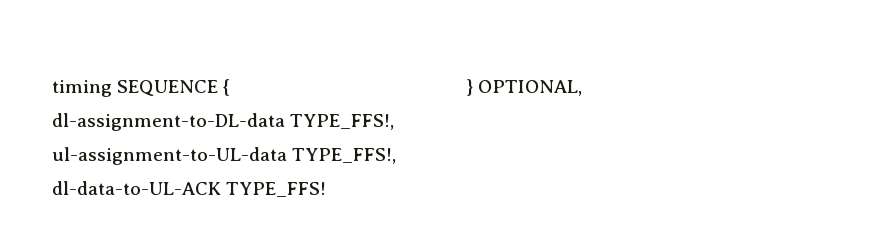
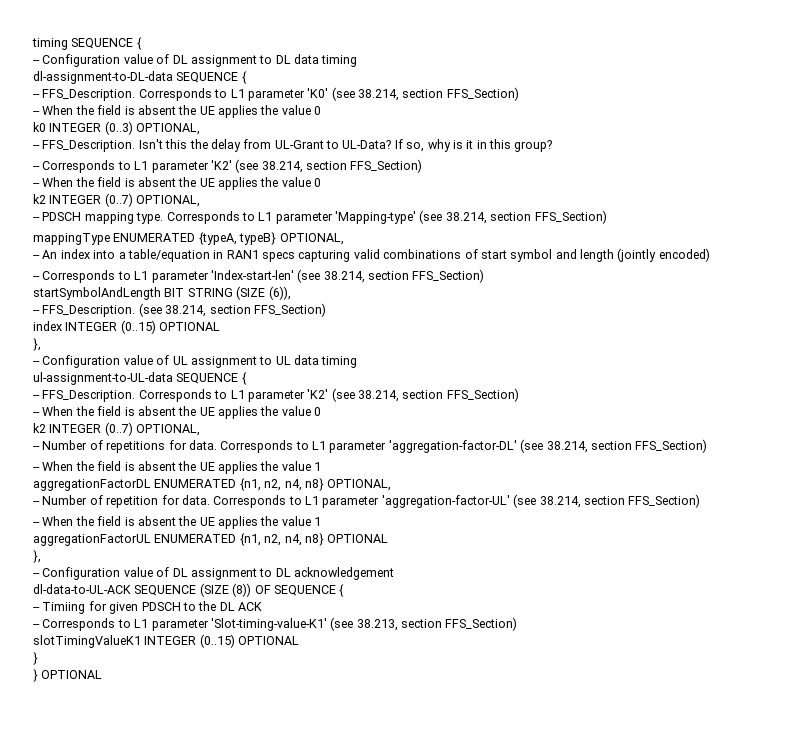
[52,113,395,131] [52,147,397,165] [52,181,327,197] [466,79,583,96] dl-assignment-to-DL-data TYPE_FFS!, // ul-assignment-to-UL-data TYPE_FFS!, // dl-data-to-UL-ACK TYPE_FFS! // } OPTIONAL, -> [33,54,358,67] [33,71,247,84] [33,87,519,101] [33,105,322,118] [33,121,201,135] [33,139,553,152] [33,159,423,173] [33,177,322,190] [33,193,201,207] [33,210,607,224] [33,232,344,245] [33,248,710,262] [33,269,485,283] [33,286,291,300] [33,303,326,317] [33,320,221,334] [33,338,41,351] [33,355,358,368] [33,372,247,385] [33,388,519,402] [33,406,322,419] [33,422,201,436] [33,439,708,453] [33,461,322,474] [33,478,392,491] [33,494,701,508] [33,516,322,529] [33,533,389,546] [33,550,41,563] [33,567,394,580] [33,583,345,597] [33,601,262,614] [33,617,518,631] [33,634,300,648] [33,652,38,665] [33,669,103,682] -- Configuration value of DL assignment to DL data timing // dl-assignment-to-DL-data SEQUENCE { // -- FFS_Description. Corresponds to L1 parameter 'K0' (see 38.214, section FFS_Section) // -- When the field is absent the UE applies the value 0 // k0 INTEGER (0..3) OPTIONAL, // -- FFS_Description. Isn't this the delay from UL-Grant to UL-Data? If so, why is it in this group? // -- Corresponds to L1 parameter 'K2' (see 38.214, section FFS_Section) // -- When the field is absent the UE applies the value 0 // k2 INTEGER (0..7) OPTIONAL, // -- PDSCH mapping type. Corresponds to L1 parameter 'Mapping-type' (see 38.214, section FFS_Section) // mappingType ENUMERATED {typeA, typeB} OPTIONAL, // -- An index into a table/equation in RAN1 specs capturing valid combinations of start symbol and length (jointly encoded) // -- Corresponds to L1 parameter 'Index-start-len' (see 38.214, section FFS_Section) // startSymbolAndLength BIT STRING (SIZE (6)), // -- FFS_Description. (see 38.214, section FFS_Section) // index INTEGER (0..15) OPTIONAL // }, // -- Configuration value of UL assignment to UL data timing // ul-assignment-to-UL-data SEQUENCE { // -- FFS_Description. Corresponds to L1 parameter 'K2' (see 38.214, section FFS_Section) // -- When the field is absent the UE applies the value 0 // k2 INTEGER (0..7) OPTIONAL, // -- Number of repetitions for data. Corresponds to L1 parameter 'aggregation-factor-DL' (see 38.214, section FFS_Section) // -- When the field is absent the UE applies the value 1 // aggregationFactorDL ENUMERATED {n1, n2, n4, n8} OPTIONAL, // -- Number of repetition for data. Corresponds to L1 parameter 'aggregation-factor-UL' (see 38.214, section FFS_Section) // -- When the field is absent the UE applies the value 1 // aggregationFactorUL ENUMERATED {n1, n2, n4, n8} OPTIONAL // }, // -- Configuration value of DL assignment to DL acknowledgement // dl-data-to-UL-ACK SEQUENCE (SIZE (8)) OF SEQUENCE { // -- Timiing for given PDSCH to the DL ACK // -- Corresponds to L1 parameter 'Slot-timing-value-K1' (see 38.213, section FFS_Section) // slotTimingValueK1 INTEGER (0..15) OPTIONAL // } // } OPTIONAL

